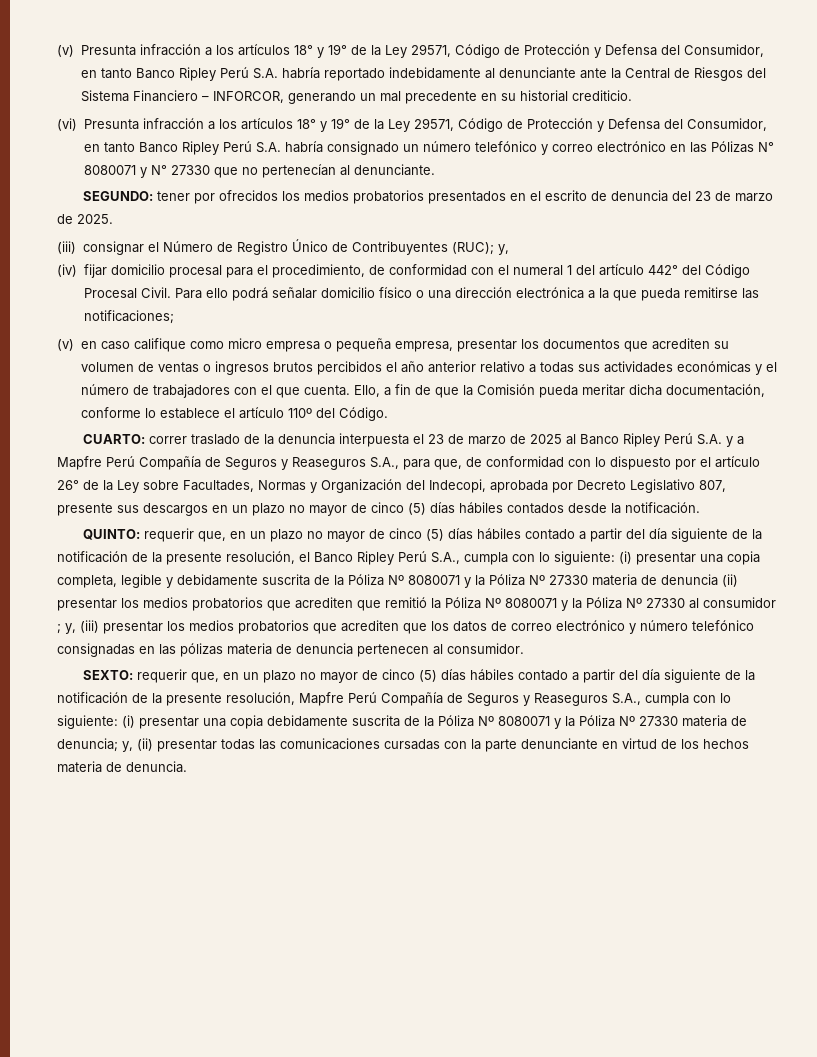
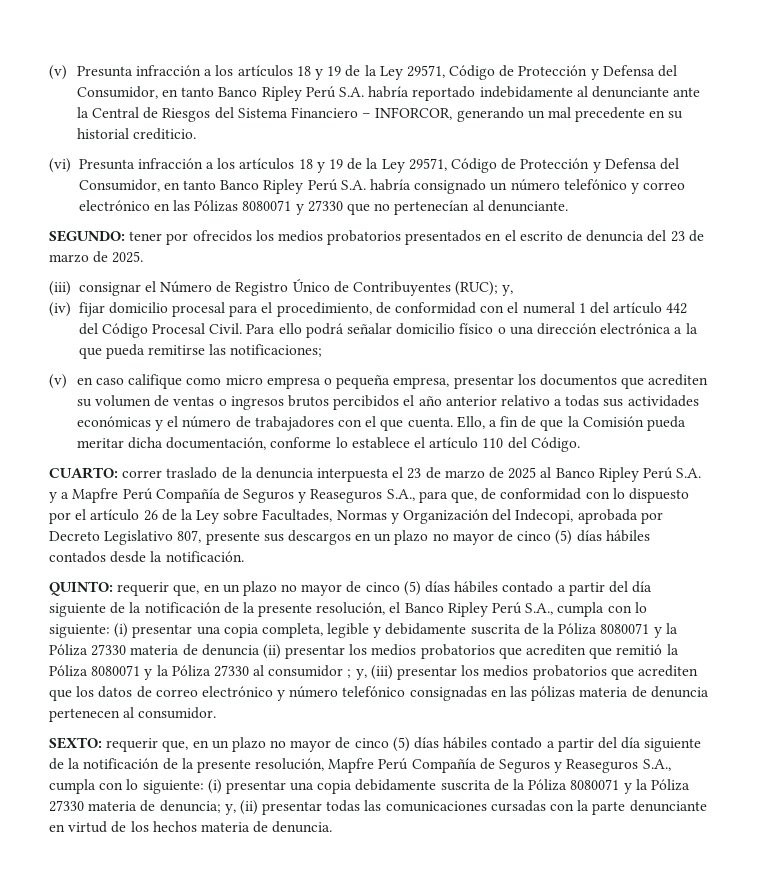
[293,44,347,58] 18° y 19° -> [296,66,342,80] 18 y 19
[296,118,350,132] 18° y 19° -> [298,159,344,173] 18 y 19
[757,142,774,152] [83,165,167,178] N° 8080071 y N° -> [242,200,304,215] 8080071 y
[647,265,678,275] 442° -> [666,303,688,314] 442
[287,408,312,418] 110º -> [482,438,504,448] 110
[57,480,79,490] 26° -> [143,510,158,521] 26
[388,574,545,588] Nº 8080071 y la Póliza Nº -> [600,623,678,638] [49,644,88,656] 8080071 y la Póliza
[485,597,642,611] Nº 8080071 y la Póliza Nº -> [91,665,211,680] 8080071 y la Póliza
[478,715,635,729] Nº 8080071 y la Póliza Nº -> [570,779,690,794] 8080071 y la Póliza

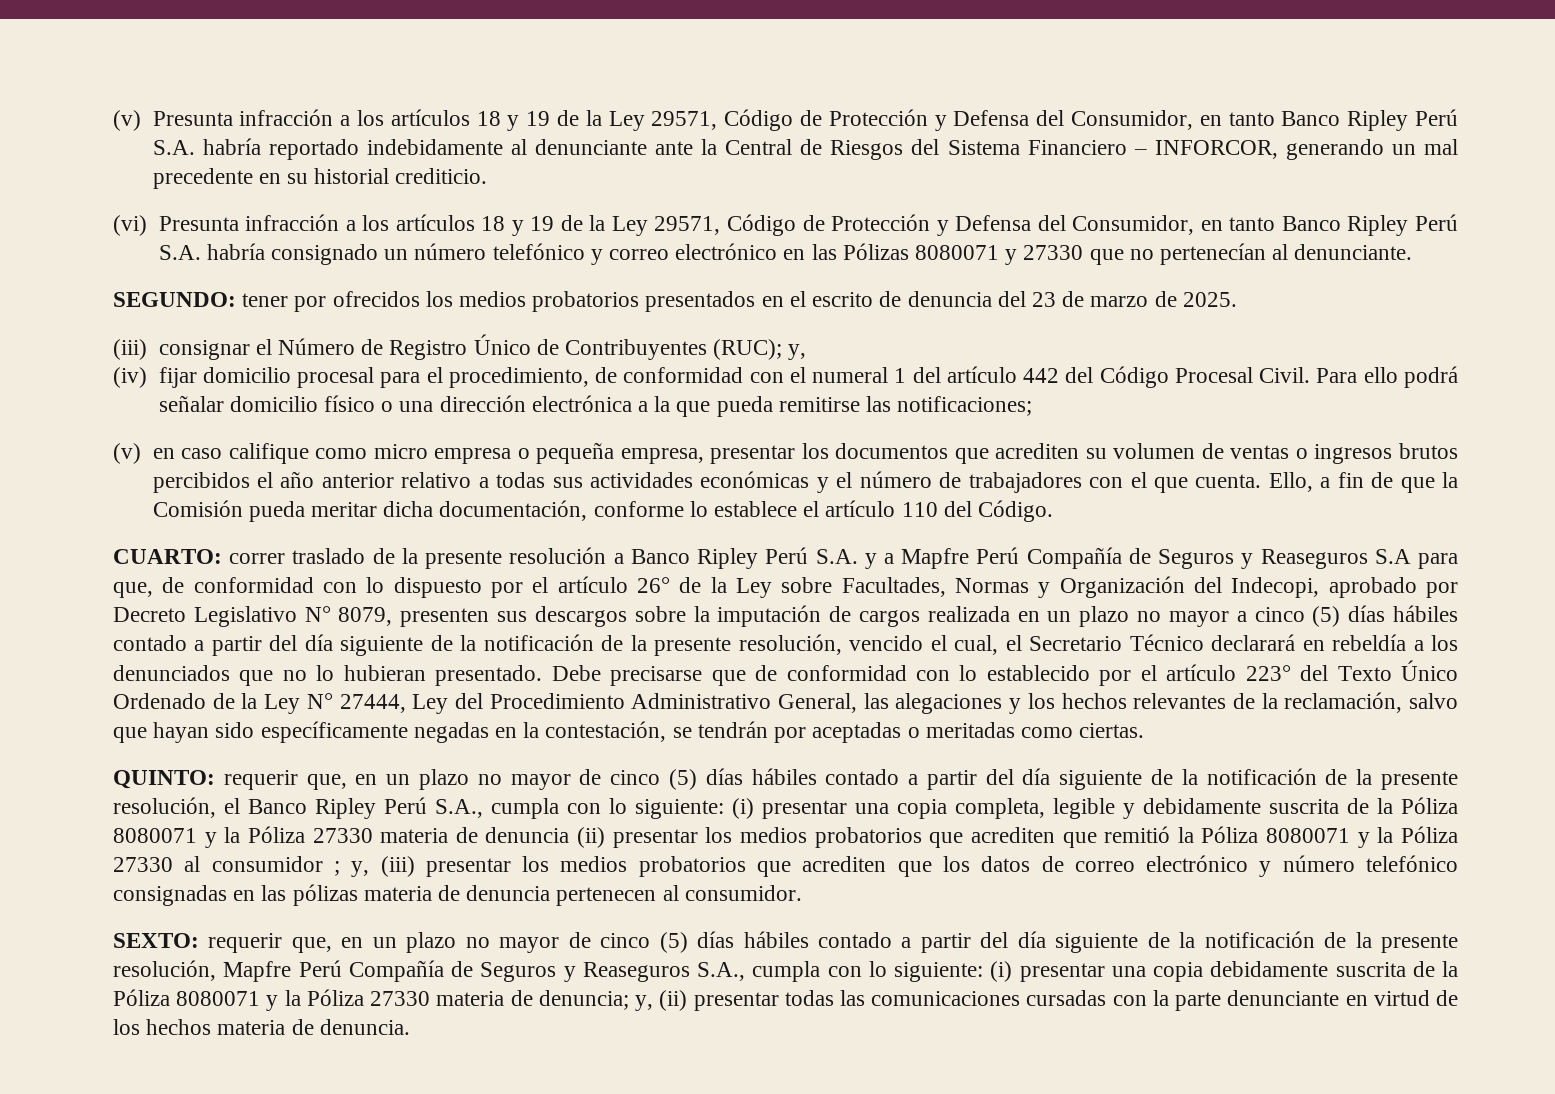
[255,467,552,482] denuncia interpuesta el 23 de marzo de 2025 al -> [425,547,624,569] presente resolución a
[386,489,415,501] S.A., -> [1374,549,1411,564] S.A
[143,510,158,521] 26 -> [637,577,670,593] 26°
[577,509,638,524] aprobada -> [1328,577,1417,598] aprobado
[177,530,650,545] [49,551,244,563] 807, presente sus descargos en un plazo no mayor de cinco (5) días hábiles contados desde la notificación. -> [304,605,1458,627] [113,634,1459,656] [113,660,1459,686] [113,692,1459,714] [113,721,1145,743] N° 8079, presenten sus descargos sobre la imputación de cargos realizada en un plazo no mayor a cinco (5) días hábiles contado a partir del día siguiente de la notificación de la presente resolución, vencido el cual, el Secretario Técnico declarará en rebeldía a los denunciados que no lo hubieran presentado. Debe precisarse que de conformidad con lo establecido por el artículo 223° del Texto Único Ordenado de la Ley N° 27444, Ley del Procedimiento Administrativo General, las alegaciones y los hechos relevantes de la reclamación, salvo que hayan sido específicamente negadas en la contestación, se tendrán por aceptadas o meritadas como ciertas.

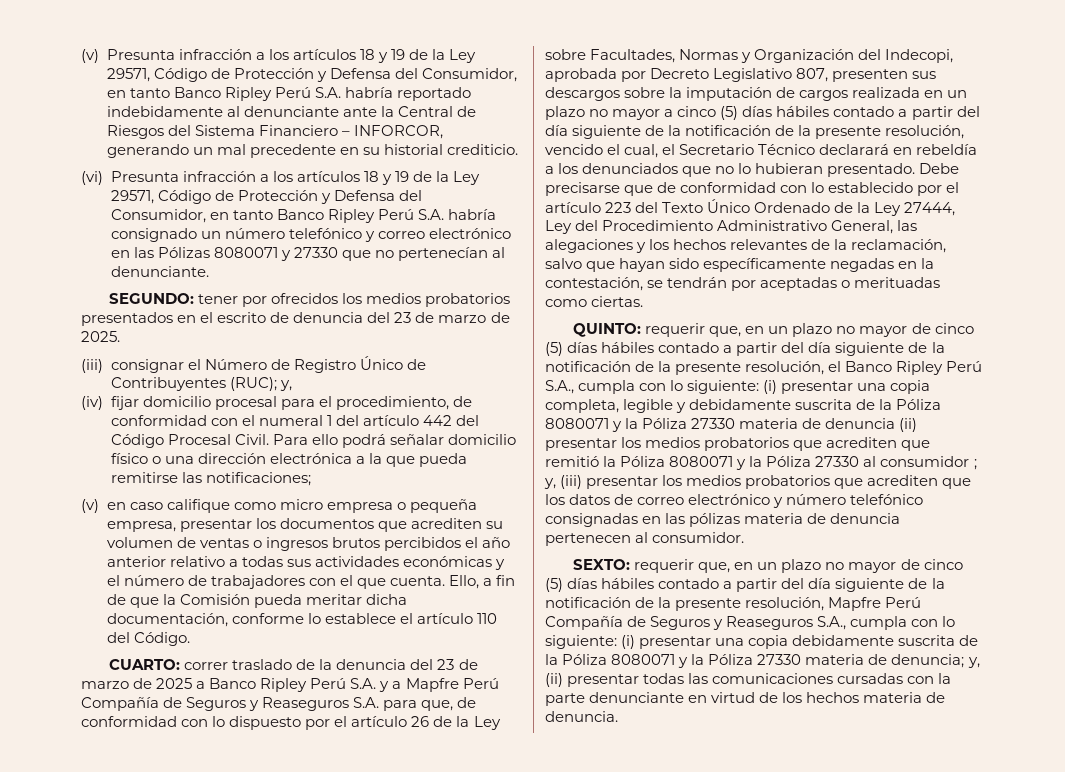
[425,547,607,569] presente resolución -> [336,659,478,670] [81,678,193,689] denuncia del 23 de marzo de 2025
[1374,549,1411,564] S.A -> [353,697,380,708] S.A.
[637,577,670,593] 26° -> [411,716,430,727] 26
[1328,577,1417,598] aprobado -> [545,68,617,82] aprobada
[304,606,393,626] N° 8079, -> [796,68,829,82] 807,
[1245,665,1291,681] 223° -> [605,202,632,213] 223
[306,693,333,709] N° -> (902, 209) none
[925,722,1015,738] meritadas -> [854,277,941,288] merituadas

